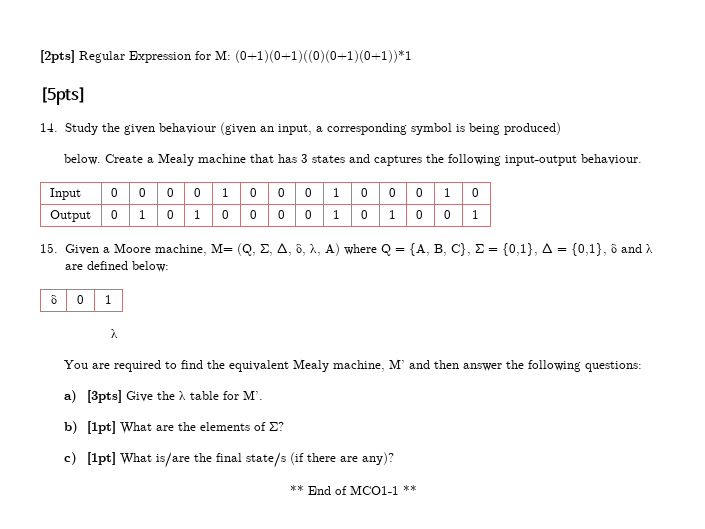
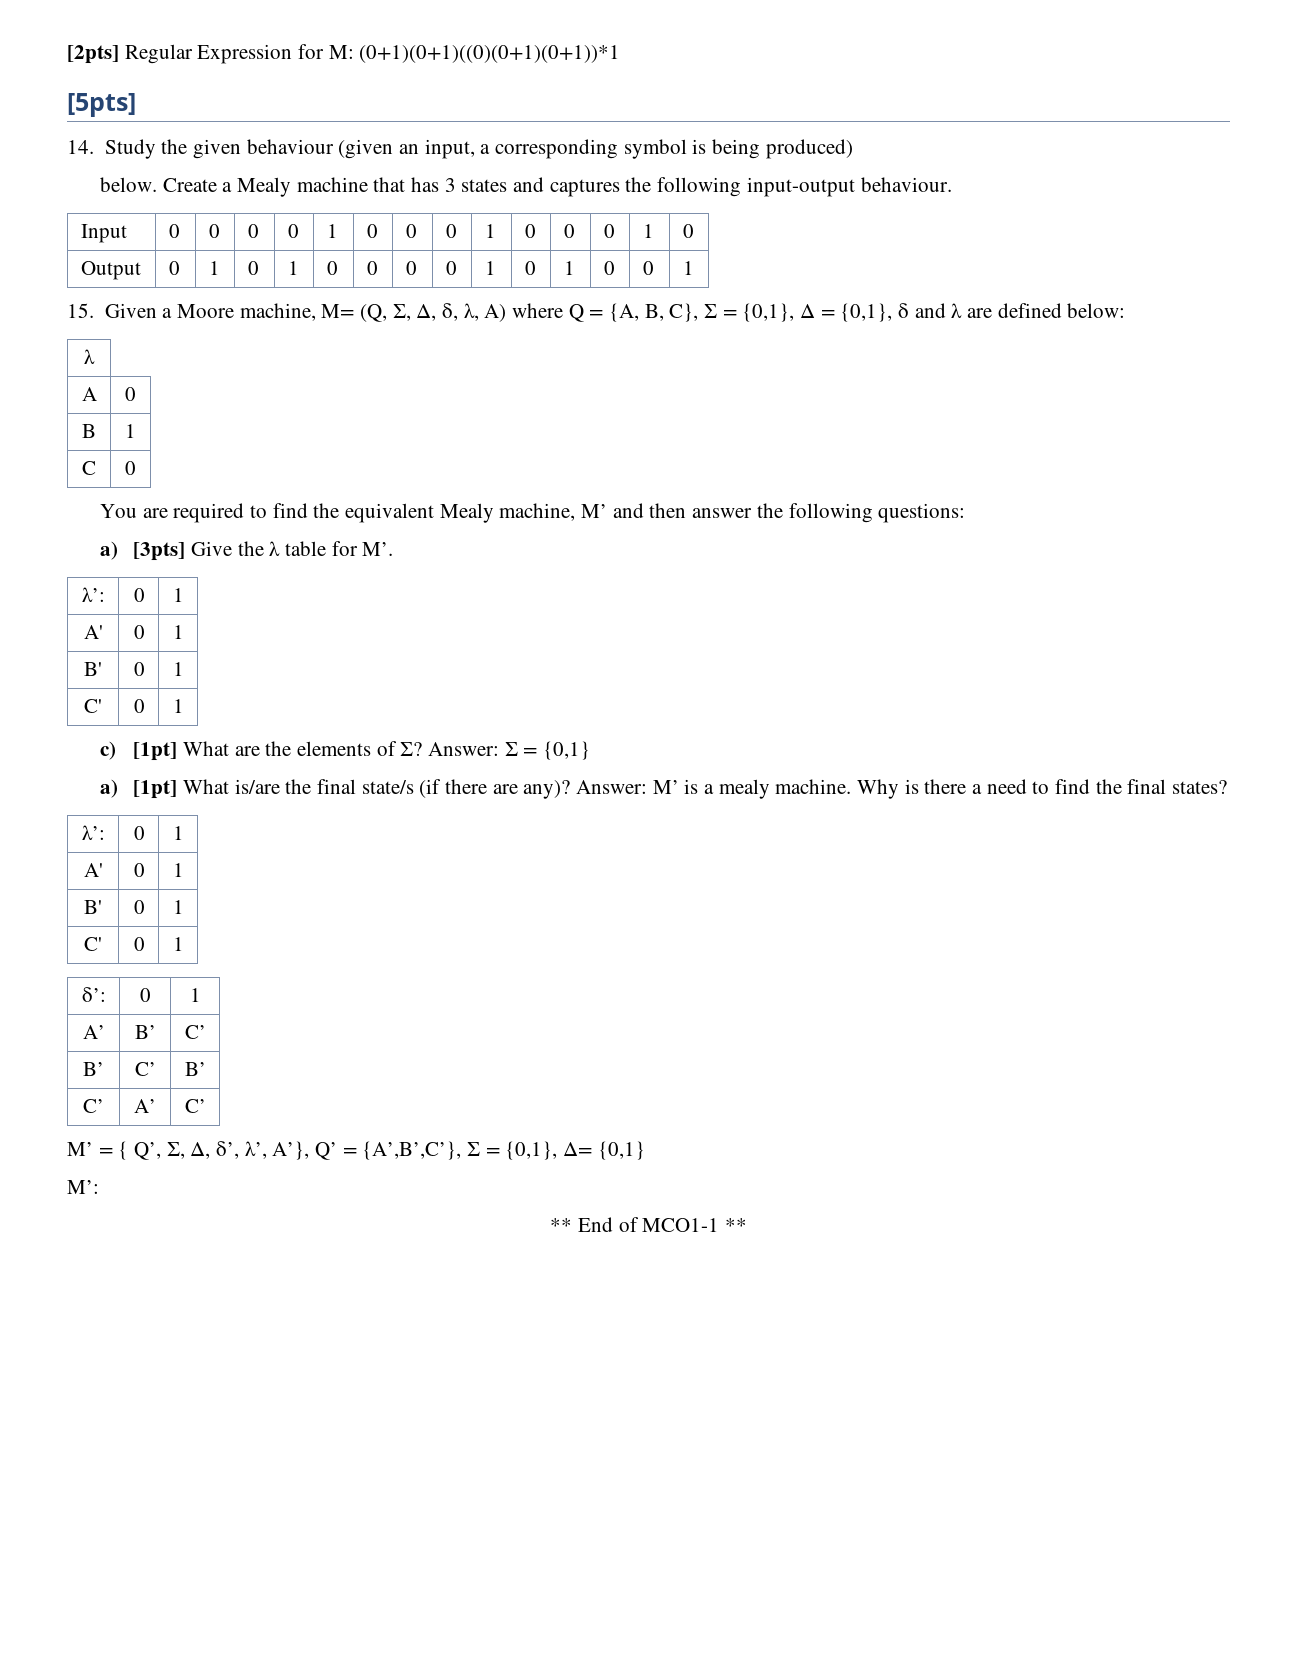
[50,295,57,304] [77,295,84,304] [105,295,112,304] [110,329,118,338] δ | 0 | 1 // λ -> [84,349,95,364] [81,387,97,401] [125,387,136,401] [82,424,96,438] [125,424,136,438] [82,461,96,475] [125,461,136,475] λ // A | 0 // B | 1 // C | 0
[63,421,78,434] // b) -> [81,587,105,602] [134,588,146,602] [173,588,185,602] [83,625,103,639] [134,625,146,639] [173,625,185,639] [84,662,102,676] [134,662,146,676] [173,662,185,676] [84,699,102,713] [134,699,146,713] [173,699,185,713] [100,741,117,760] // λ’: | 0 | 1 // A' | 0 | 1 // B' | 0 | 1 // C' | 0 | 1 // c)
[63,452,77,465] // c) -> [427,741,590,760] [100,779,119,798] Answer: Σ = {0,1} // a)
(395, 458) none -> [575,779,1227,799] [81,825,105,840] [134,826,146,840] [173,826,185,840] [83,863,103,877] [134,863,146,877] [173,863,185,877] [84,900,102,914] [134,900,146,914] [173,900,185,914] [84,937,102,951] [134,937,146,951] [173,937,185,951] [81,987,106,1002] [139,988,151,1002] [189,988,201,1002] [82,1025,105,1039] [134,1025,156,1039] [184,1025,206,1039] [83,1062,104,1076] [134,1062,156,1076] [184,1062,206,1076] [83,1099,104,1113] [134,1099,156,1113] [184,1099,206,1113] [67,1141,645,1160] [67,1180,99,1194] Answer: M’ is a mealy machine. Why is there a need to find the final states? // λ’: | 0 | 1 // A' | 0 | 1 // B' | 0 | 1 // C' | 0 | 1 // δ’: | 0 | 1 // A’ | B’ | C’ // B’ | C’ | B’ // C’ | A’ | C’ // M’ = { Q’, Σ, Δ, δ’, λ’, A’}, Q’ = {A’,B’,C’}, Σ = {0,1}, Δ= {0,1} // M’:

